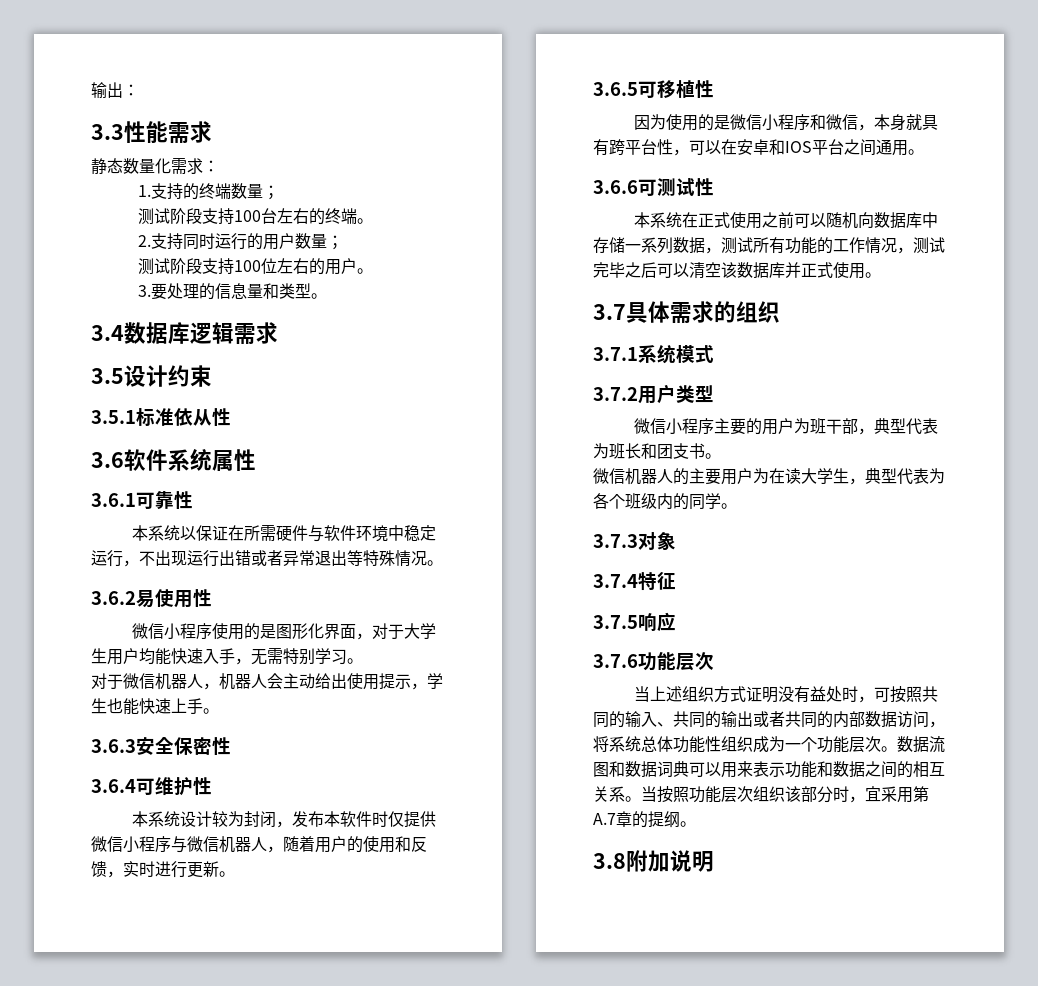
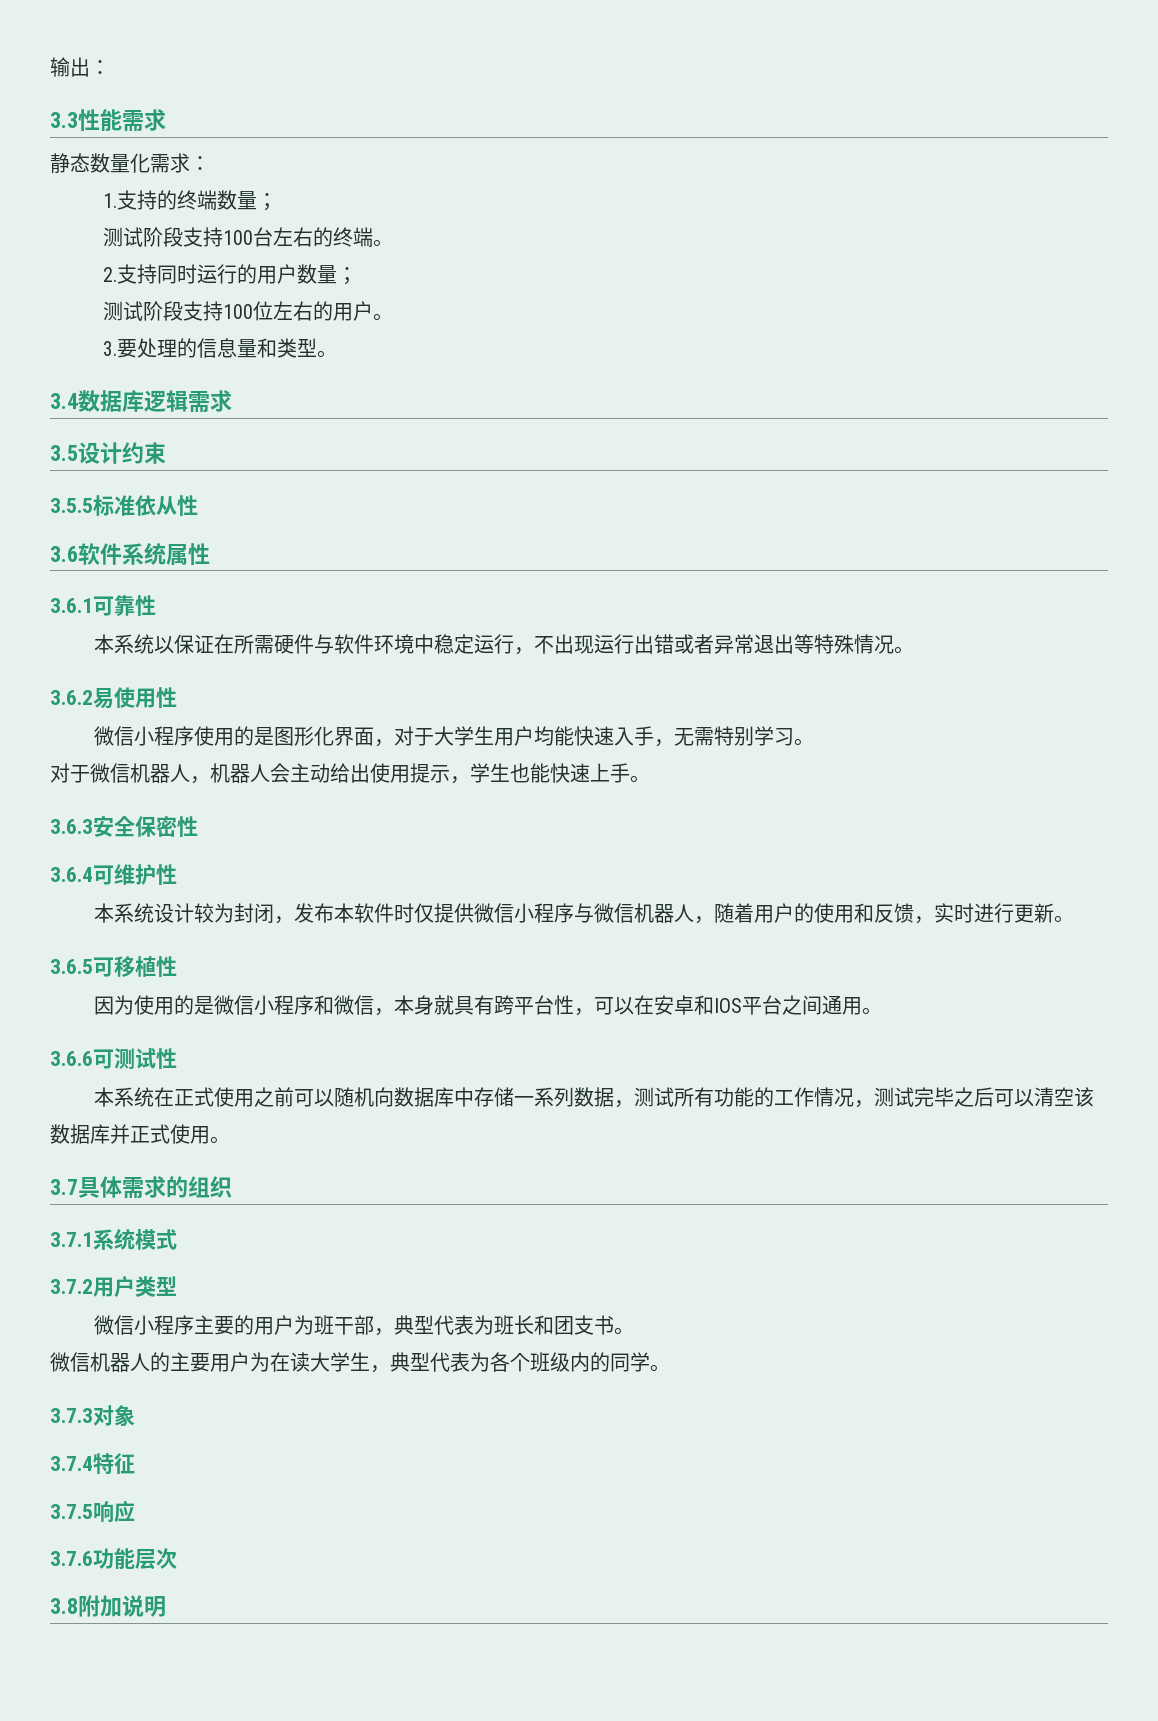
[91,410,136,424] 3.5.1 -> [50,498,93,513] 3.5.5
[633,686,938,703] [593,711,945,728] [593,736,945,753] [593,761,945,778] [593,786,929,803] [593,811,696,828] // 当上述组织方式证明没有益处时，可按照共同的输入、共同的输出或者共同的内部数据访问，将系统总体功能性组织成为一个功能层次。数据流图和数据词典可以用来表示功能和数据之间的相互关系。当按照功能层次组织该部分时，宜采用第A.7章的提纲。 -> (177, 1558) none

